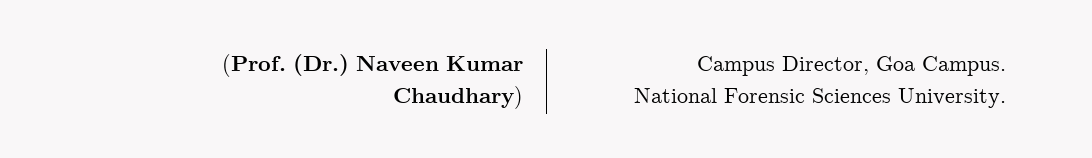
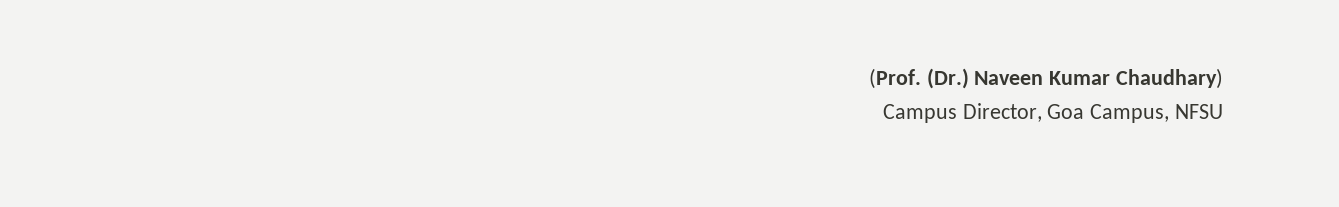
[922,56,1006,76] [634,88,1006,108] Campus. // National Forensic Sciences University. -> [1090,104,1223,123] Campus, NFSU

